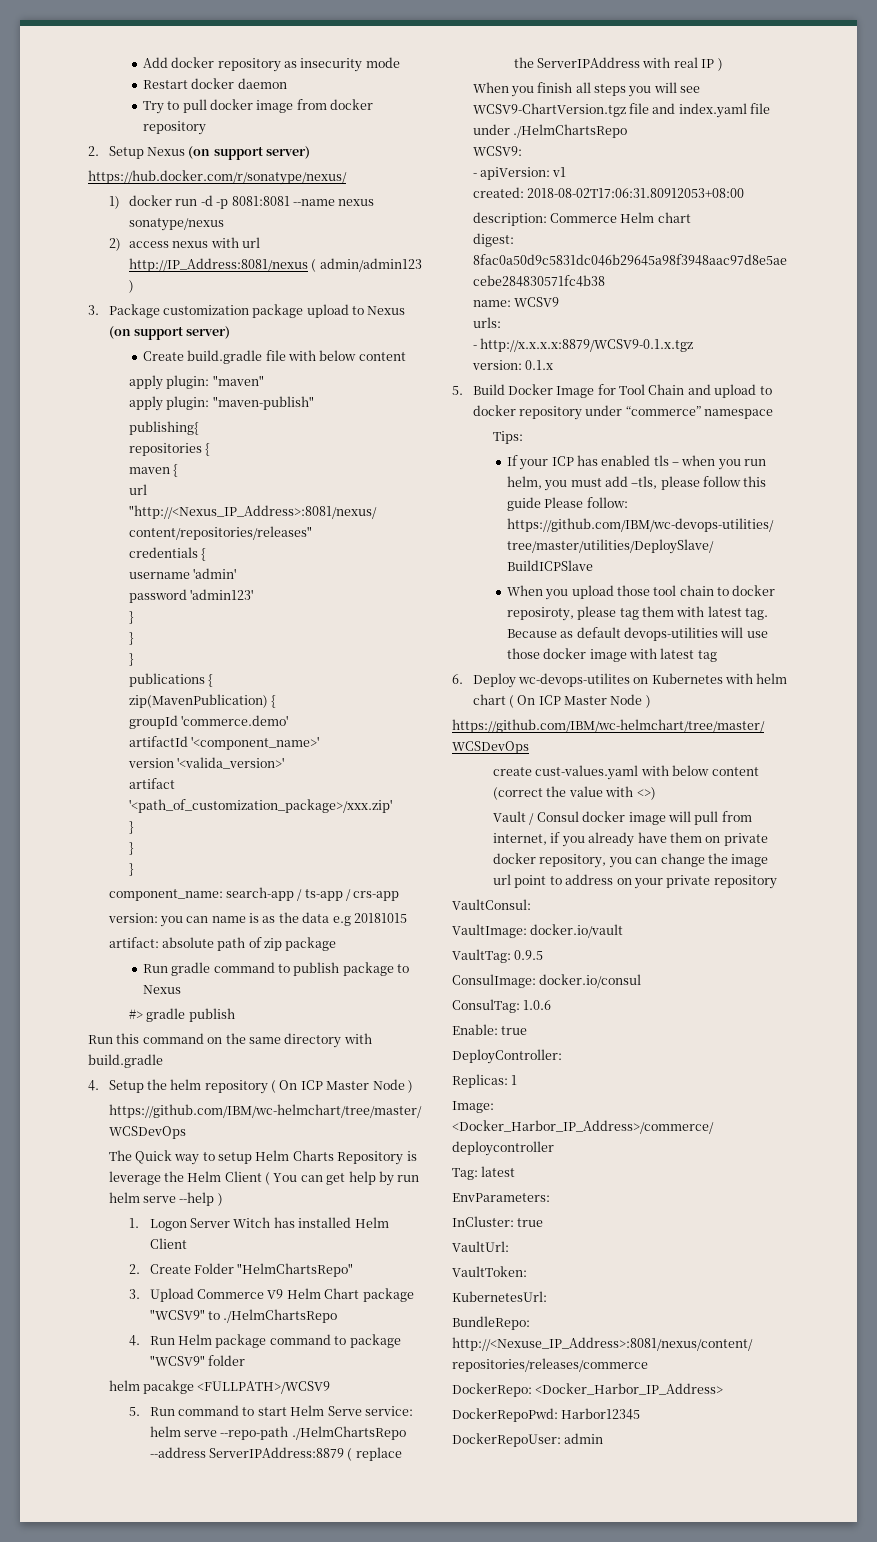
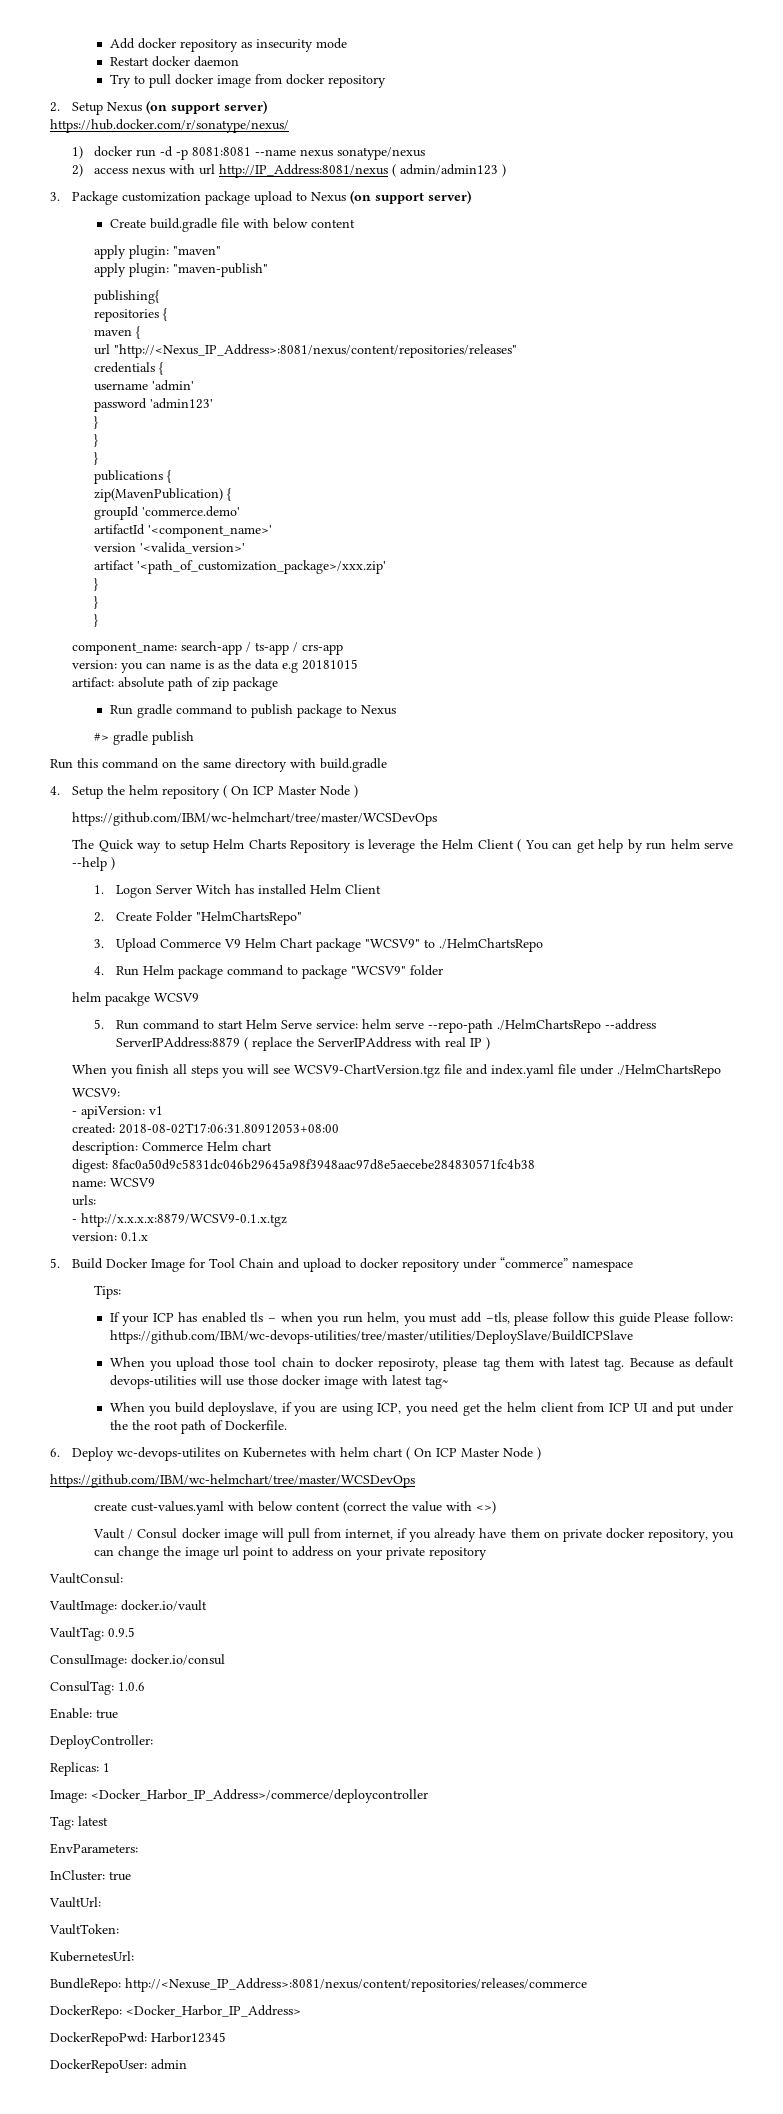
[197,1381,331,1394] <FULLPATH>/WCSV9 -> [154,993,200,1002] WCSV9
[697,650,717,662] tag -> [424,1376,448,1389] [109,1402,734,1416] [109,1420,287,1434] tag~ // When you build deployslave, if you are using ICP, you need get the helm client from ICP UI and put under the the root path of Dockerfile.

